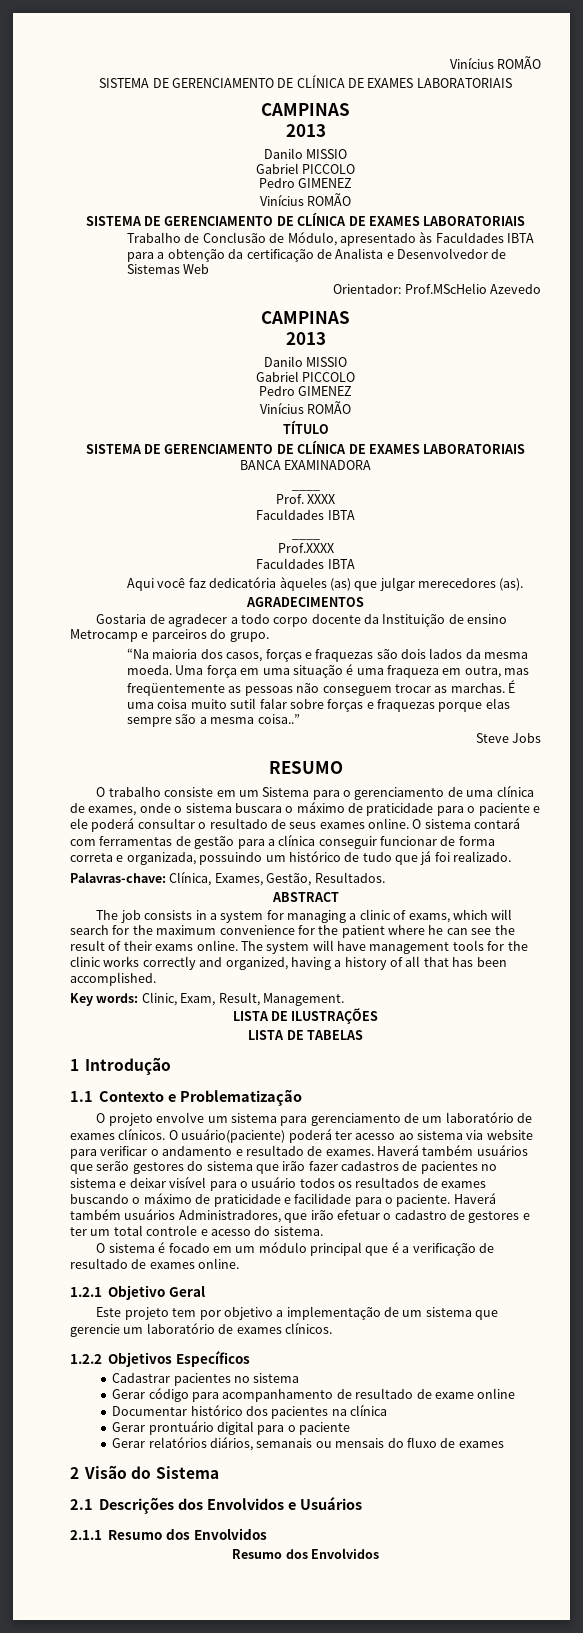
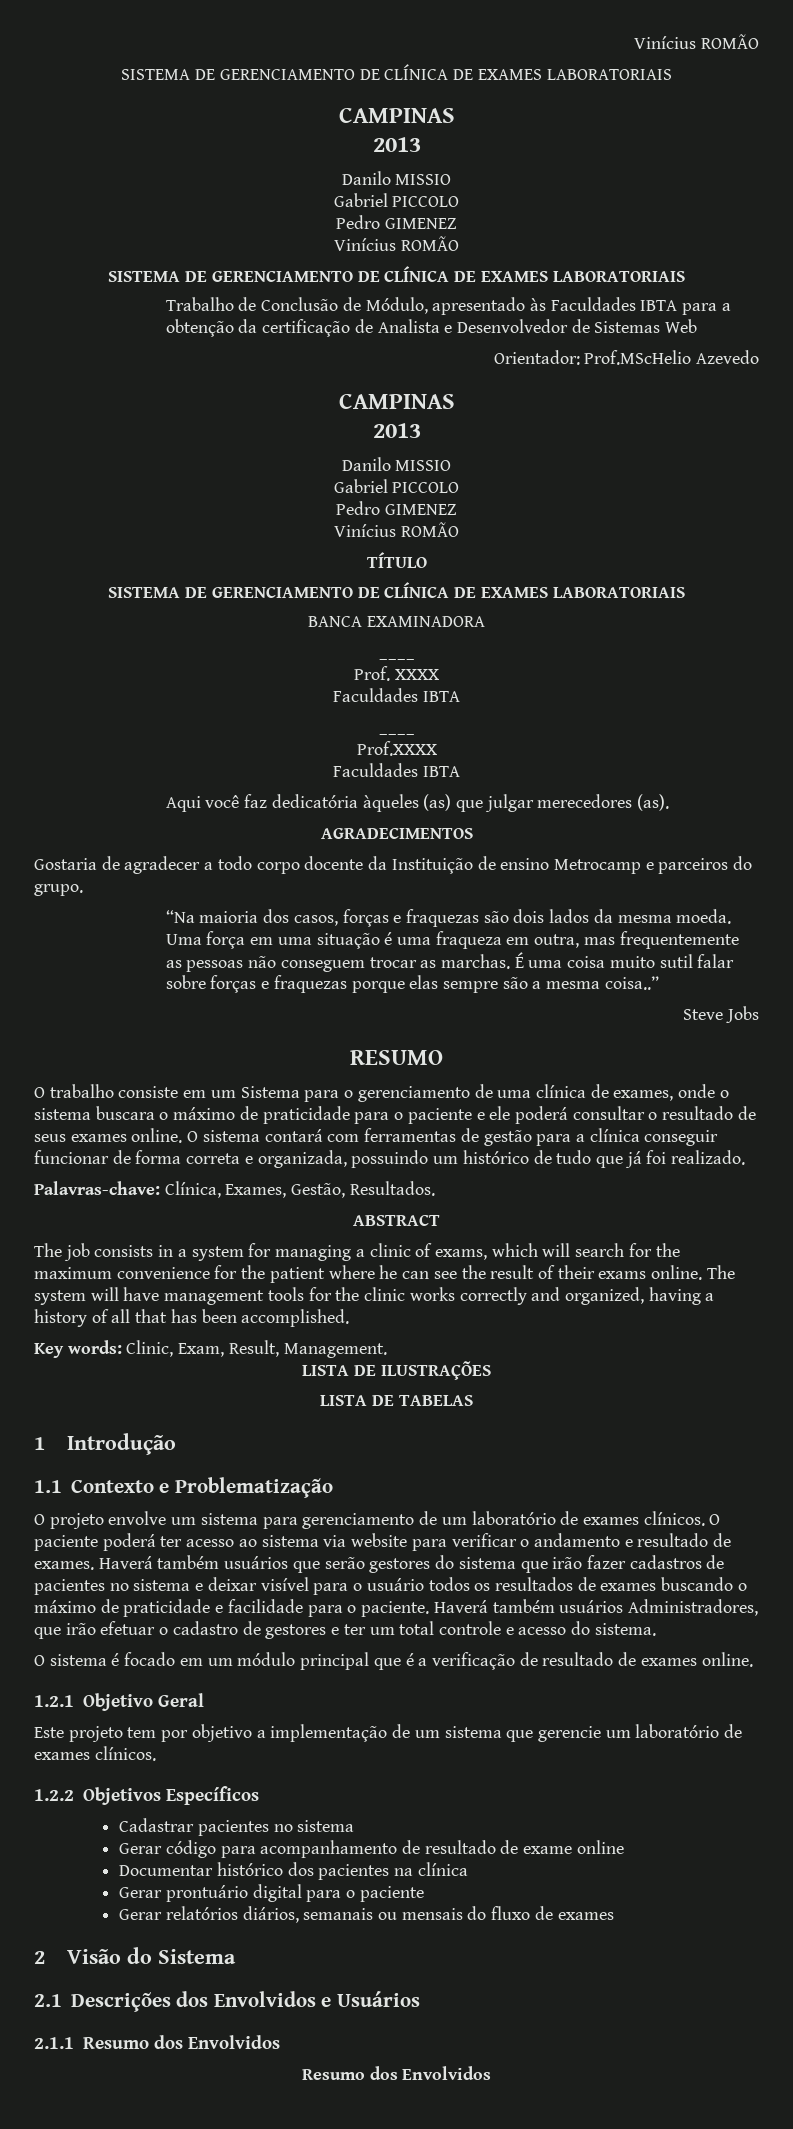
[127,683,226,696] freqüentemente -> [619,931,739,949] frequentemente
[181,1129,286,1143] usuário(paciente) -> [34,1535,98,1551] paciente

